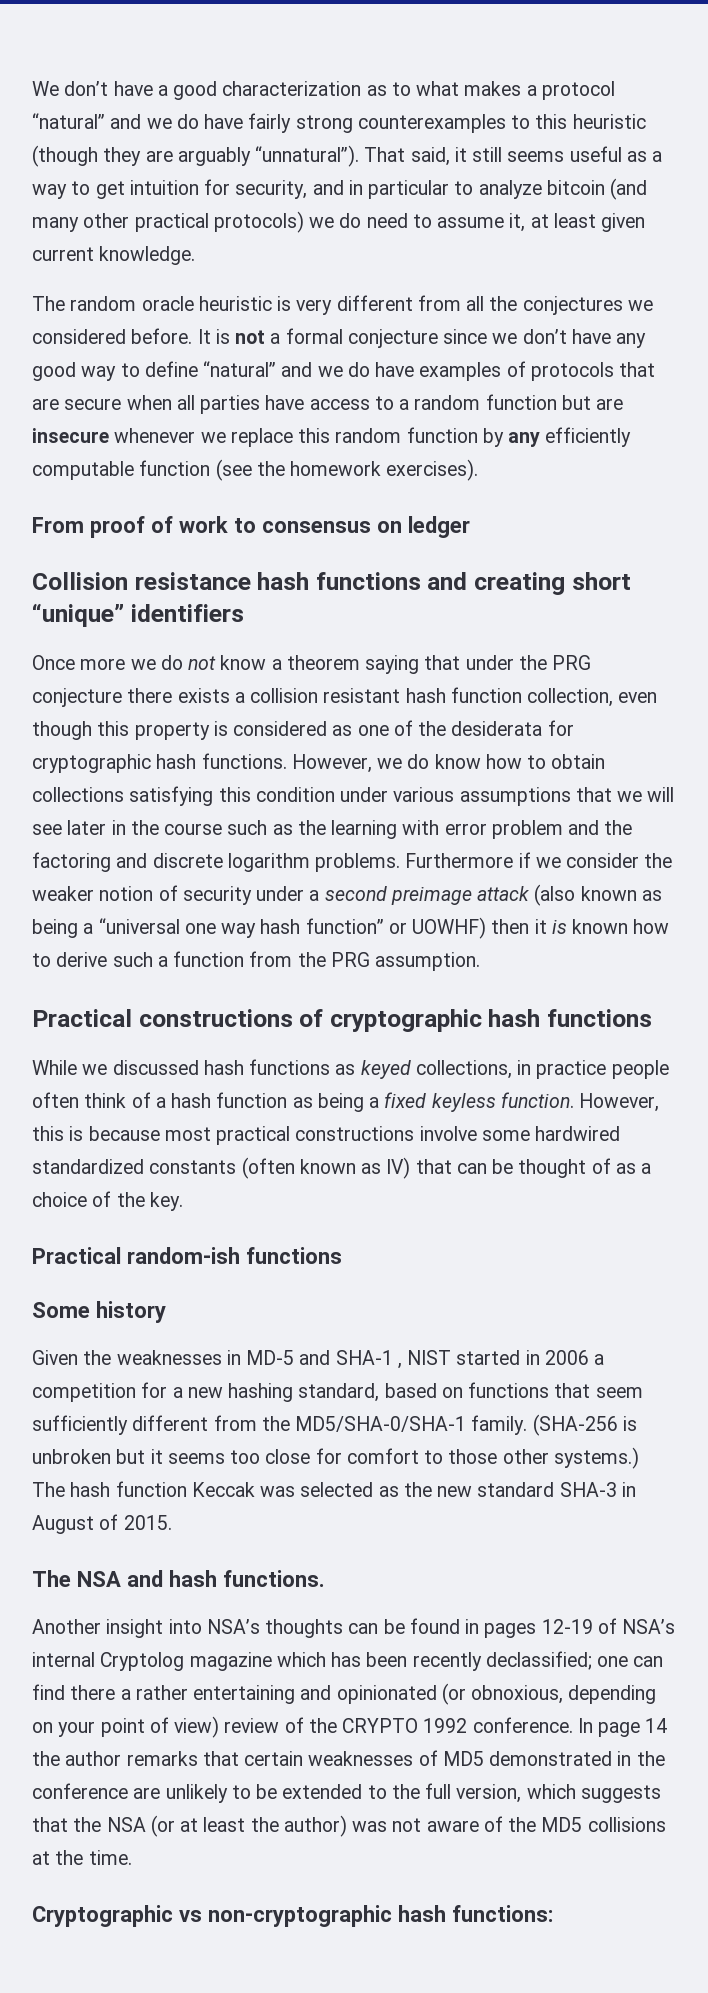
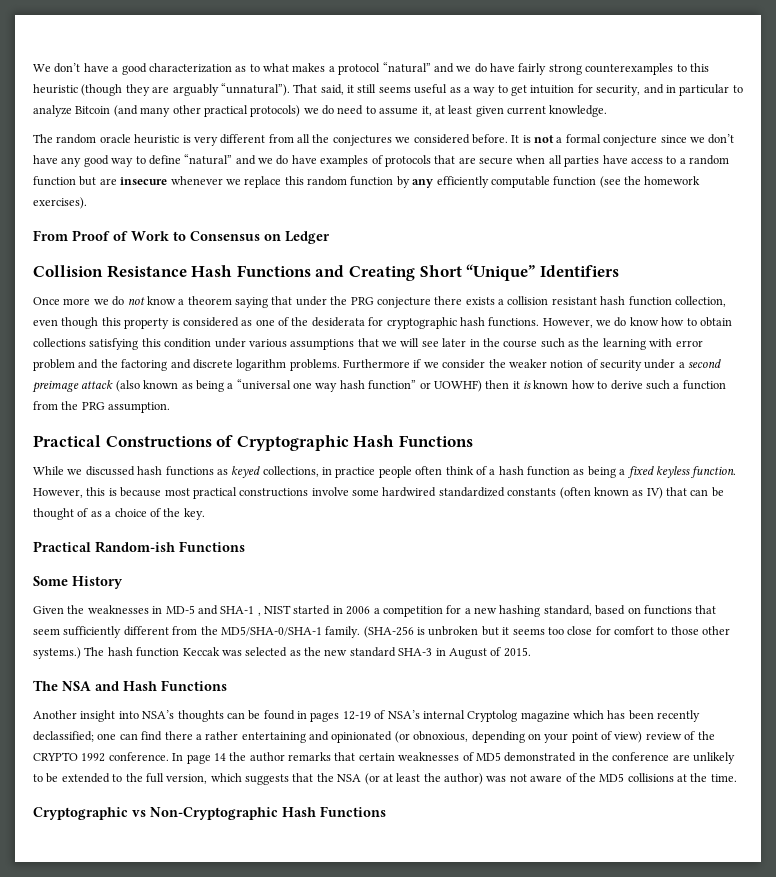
[546,180,605,195] bitcoin -> [75,106,111,114] Bitcoin
[89,516,470,538] [32,572,631,595] [32,603,244,627] proof of work to consensus on ledger // Collision resistance hash functions and creating short “unique” identifiers -> [72,230,330,244] [33,264,619,281] Proof of Work to Consensus on Ledger // Collision Resistance Hash Functions and Creating Short “Unique” Identifiers
[138,1009,653,1032] constructions of cryptographic hash functions -> [105,435,473,451] Constructions of Cryptographic Hash Functions
[126,1247,342,1264] random-ish functions -> [95,541,245,553] Random-ish Functions
[95,1301,166,1323] history -> [72,576,123,589] History
[168,1570,325,1587] hash functions. -> [123,680,227,691] Hash Functions
[207,1905,553,1927] non-cryptographic hash functions: -> [150,806,386,820] Non-Cryptographic Hash Functions

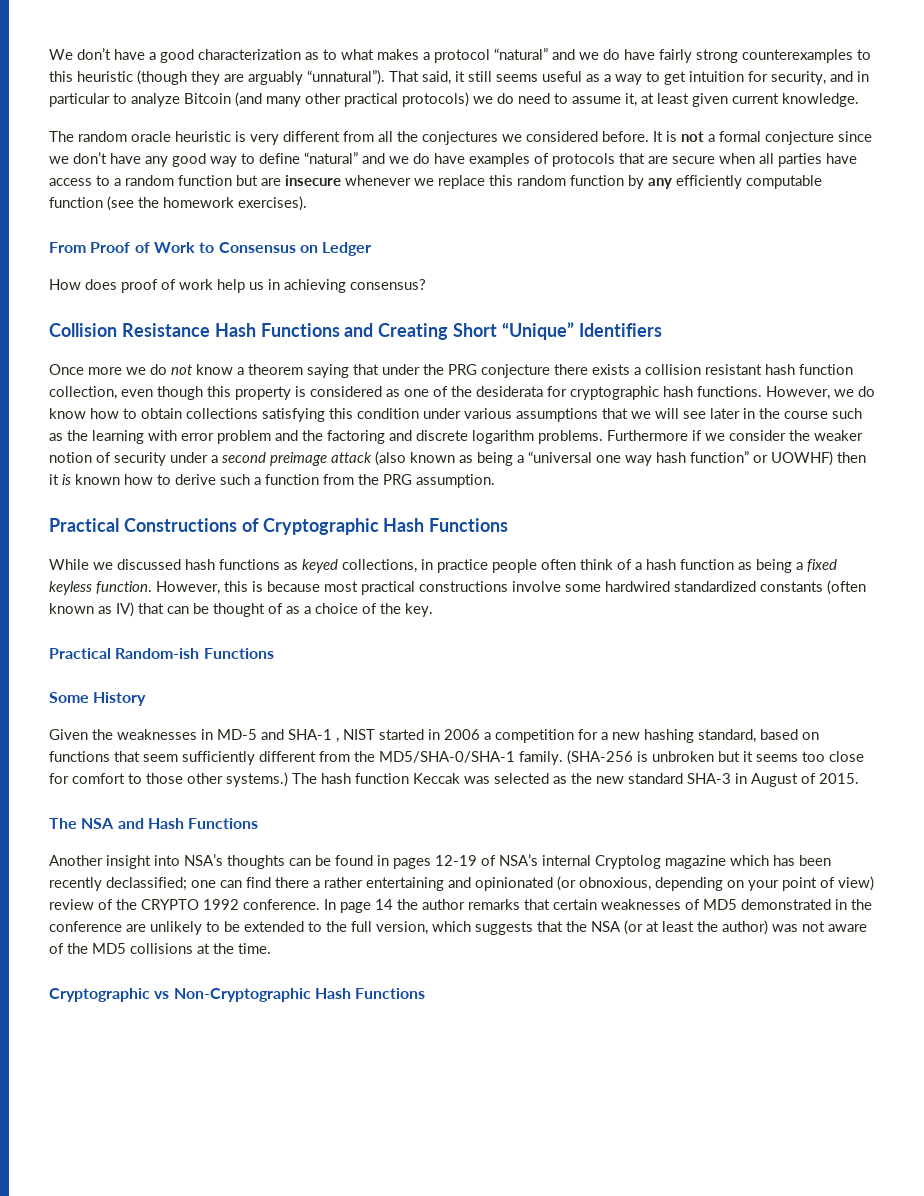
(330, 237) none -> [49,279,426,293] // How does proof of work help us in achieving consensus?

